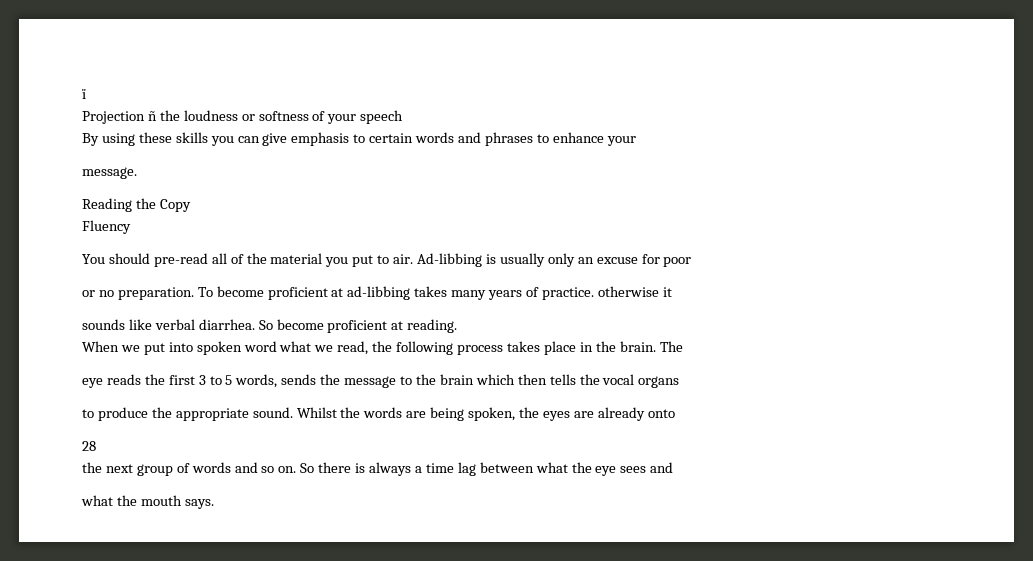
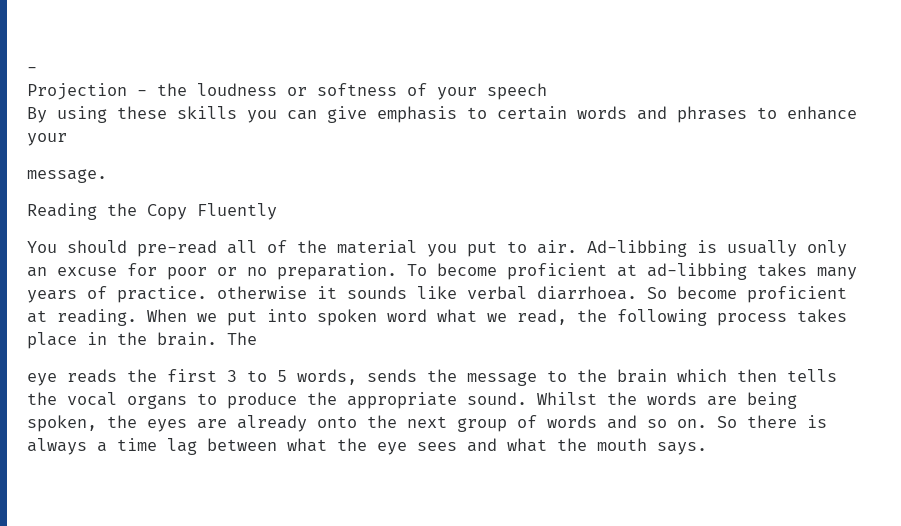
[82,89,86,99] ï -> [27,67,37,73] -
[147,111,157,121] ñ -> [137,90,147,96] -
[82,220,131,234] // Fluency -> [197,203,277,220] Fluently
(692, 262) // -> (207, 273) none
(672, 292) // -> (337, 292) none
[198,319,255,330] diarrhea. -> [537,286,637,300] diarrhoea.
(458, 326) // -> (137, 317) none
(680, 382) // -> (187, 402) none
[82,441,96,451] // 28 // -> (357, 422) none
(674, 467) // -> (497, 445) none

